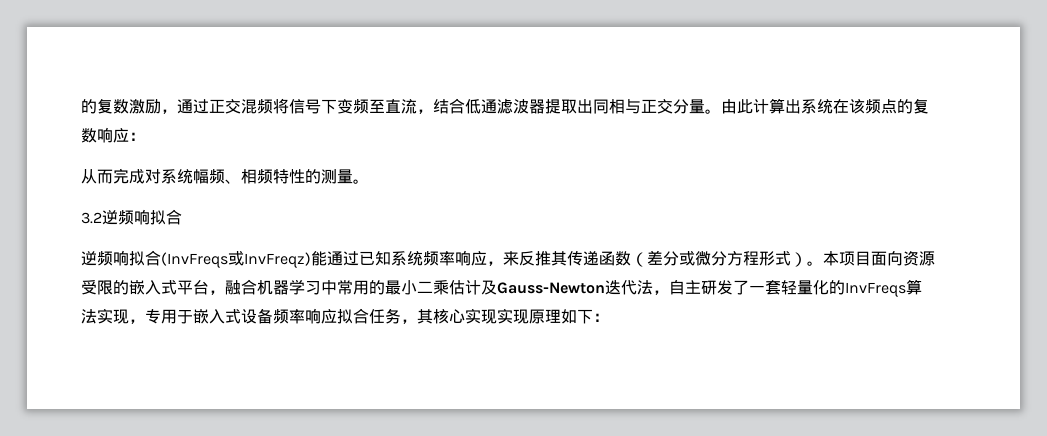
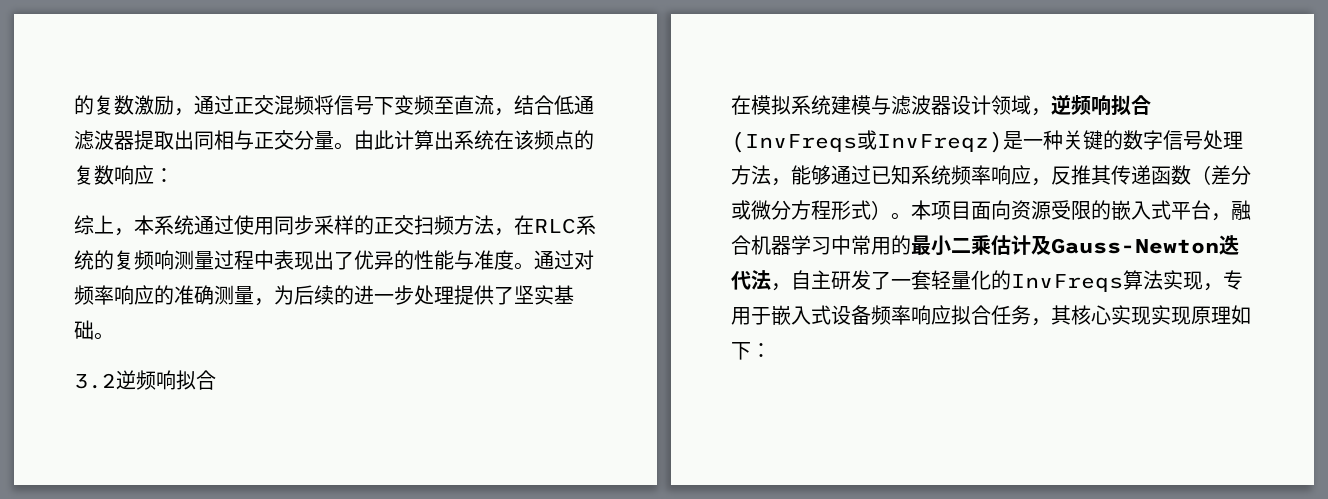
[81,168,369,184] [81,209,182,225] 从而完成对系统幅频、相频特性的测量。 // 3.2逆频响拟合 // -> [74,215,596,236] [74,250,594,270] [74,285,574,306] [74,320,114,340] [74,370,216,390] [731,95,1051,116] 综上，本系统通过使用同步采样的正交扫频方法，在RLC系统的复频响测量过程中表现出了优异的性能与准度。通过对频率响应的准确测量，为后续的进一步处理提供了坚实基础。 // 3.2逆频响拟合 // 在模拟系统建模与滤波器设计领域，
[311,251,327,266] 能 -> [1003,130,1243,150] [731,165,831,186] 是一种关键的数字信号处理方法，能够
[503,251,519,266] 来 -> (1051, 182) none

